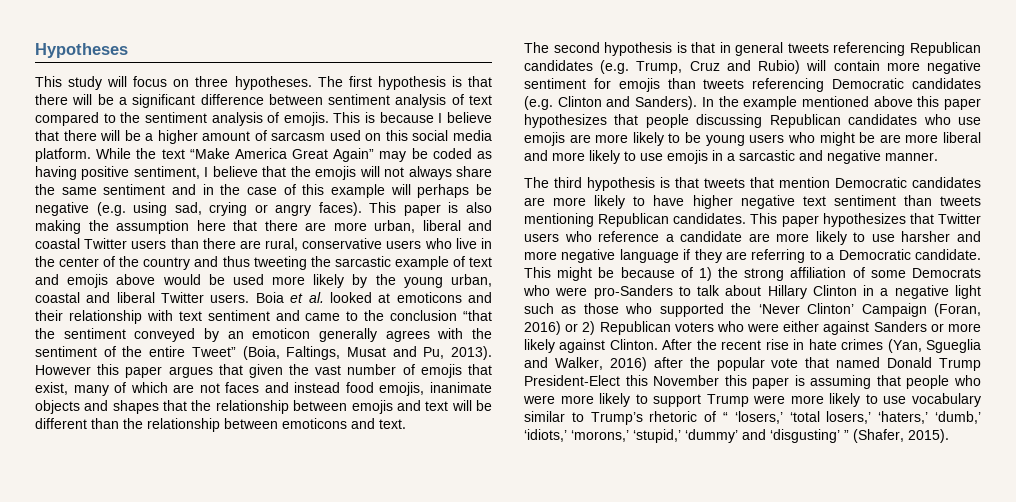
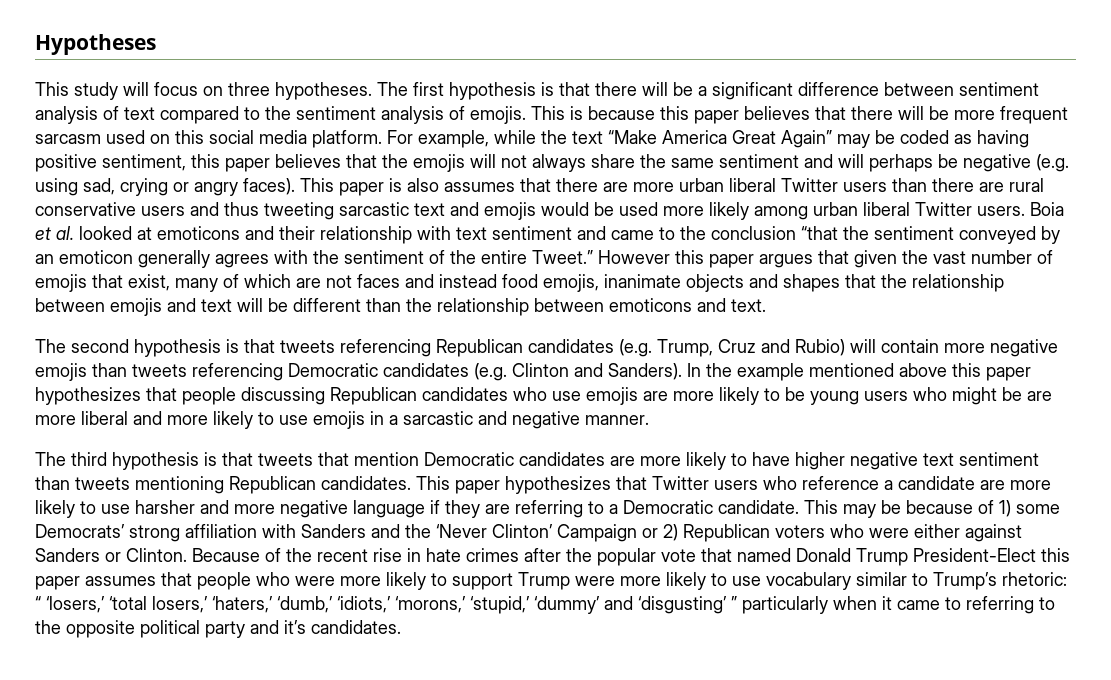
[438,112,492,123] [35,130,267,144] I believe that there will be a higher amount of -> [660,106,1068,124] this paper believes that there will be more frequent
[96,148,132,159] While -> [387,130,536,148] For example, while
[204,166,258,177] I believe -> [191,154,341,172] this paper believes
[202,184,385,198] in the case of this example -> (833, 161) none
[35,220,492,234] [35,238,80,249] making the assumption here that there are more urban, liberal and coastal -> [444,178,776,192] assumes that there are more urban liberal
[265,238,299,251] rural, -> [1009,178,1044,192] rural
[424,238,493,249] [35,256,465,270] who live in the center of the country and thus tweeting the sarcastic example of -> [190,202,409,220] and thus tweeting sarcastic
[116,274,156,285] above -> (536, 211) none
[352,274,493,288] [35,292,111,303] by the young urban, coastal and -> [754,202,858,220] among urban
[191,346,492,360] Tweet” (Boia, Faltings, Musat and Pu, 2013). -> [532,250,593,264] Tweet.”
[719,42,784,56] in general -> (275, 346) none
[524,78,611,89] sentiment for -> (1058, 348) none
[557,267,593,281] might -> [843,504,876,518] may
[718,267,981,281] [523,285,981,299] [524,303,724,317] the strong affiliation of some Democrats who were pro-Sanders to talk about Hillary Clinton in a negative light such as those who supported -> [1016,504,1060,514] [35,524,400,542] some Democrats’ strong affiliation with Sanders and
[934,303,981,317] [524,321,561,335] (Foran, 2016) -> (637, 533) none
[948,323,981,332] [524,339,693,353] more likely against Clinton. After -> [126,548,281,562] Clinton. Because of
[887,339,981,353] [524,357,647,371] (Yan, Sgueglia and Walker, 2016) -> (519, 555) none
[653,375,872,389] November this paper is assuming -> [35,576,156,590] paper assumes
[649,411,717,422] rhetoric of -> [1002,572,1067,586] rhetoric:
[853,429,949,443] (Shafer, 2015). -> [742,596,1055,614] [35,620,401,638] particularly when it came to referring to the opposite political party and it’s candidates.

